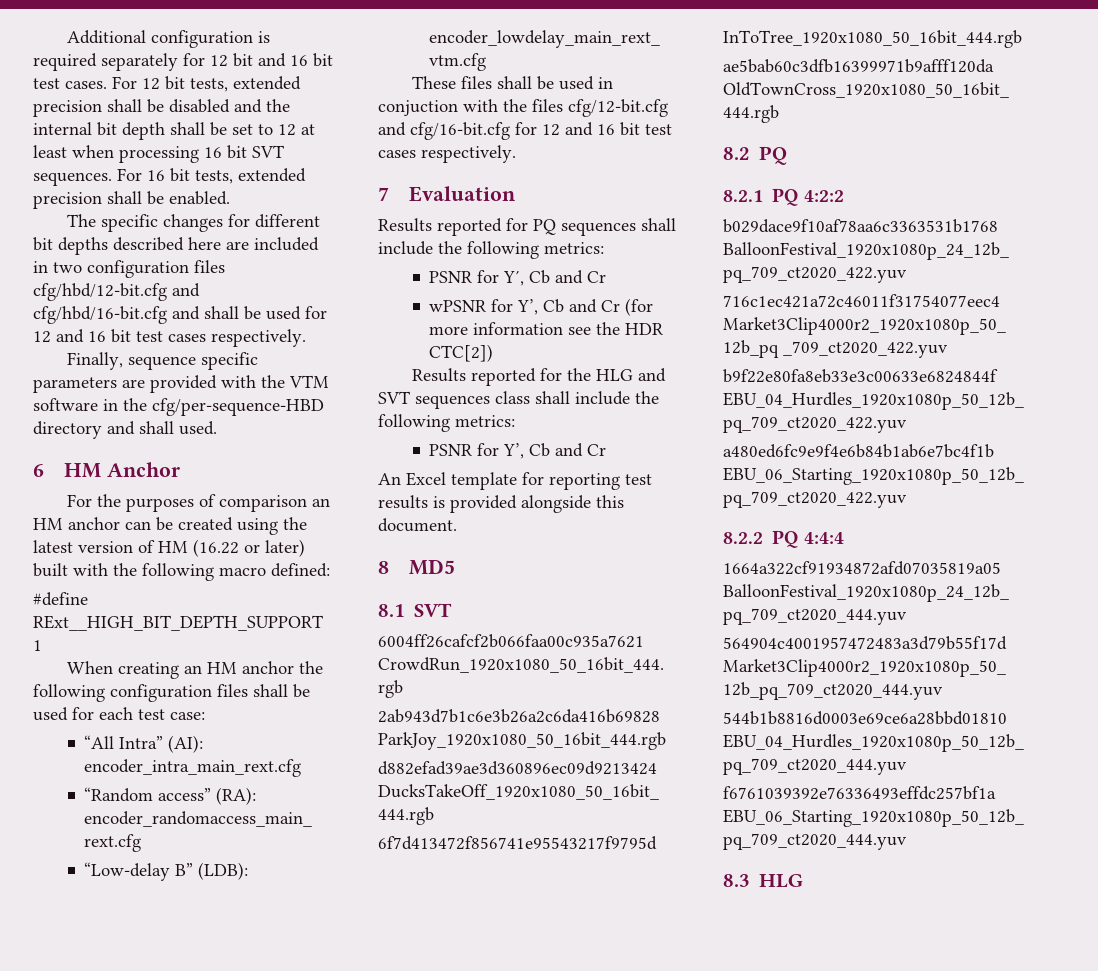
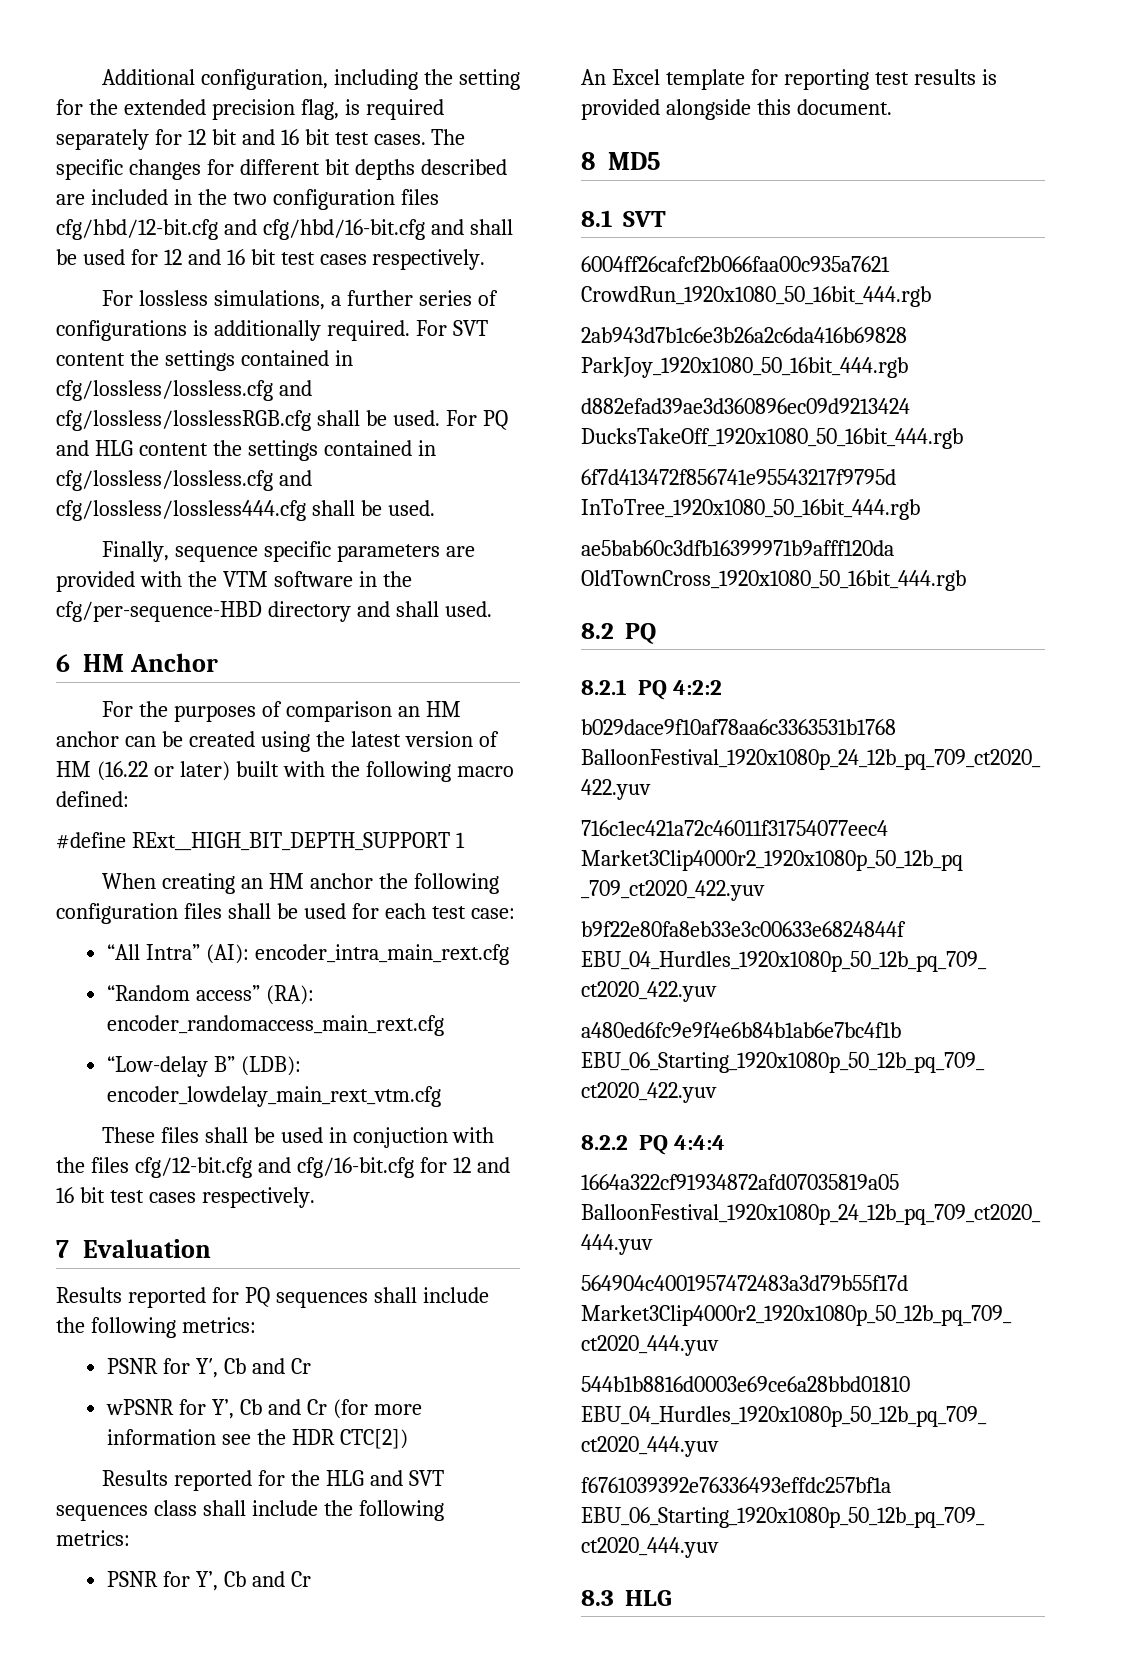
[151,30,254,48] configuration -> [200,69,520,90] [56,99,339,120] configuration, including the setting for the extended precision flag,
[112,76,301,92] [33,99,290,117] [33,122,315,140] [33,145,284,163] [33,168,306,186] [33,191,230,209] For 12 bit tests, extended precision shall be disabled and the internal bit depth shall be set to 12 at least when processing 16 bit SVT sequences. For 16 bit tests, extended precision shall be enabled. // -> (426, 139) none
[188,237,221,250] here -> (507, 167) none
(48, 267) none -> [197,189,227,205] the
(306, 338) none -> [101,290,498,310] [56,320,488,341] [56,350,353,371] [56,380,312,401] [56,410,508,431] [56,440,436,461] [56,470,312,491] [56,500,435,521] // For lossless simulations, a further series of configurations is additionally required. For SVT content the settings contained in cfg/lossless/lossless.cfg and cfg/lossless/losslessRGB.cfg shall be used. For PQ and HLG content the settings contained in cfg/lossless/lossless.cfg and cfg/lossless/lossless444.cfg shall be used.

